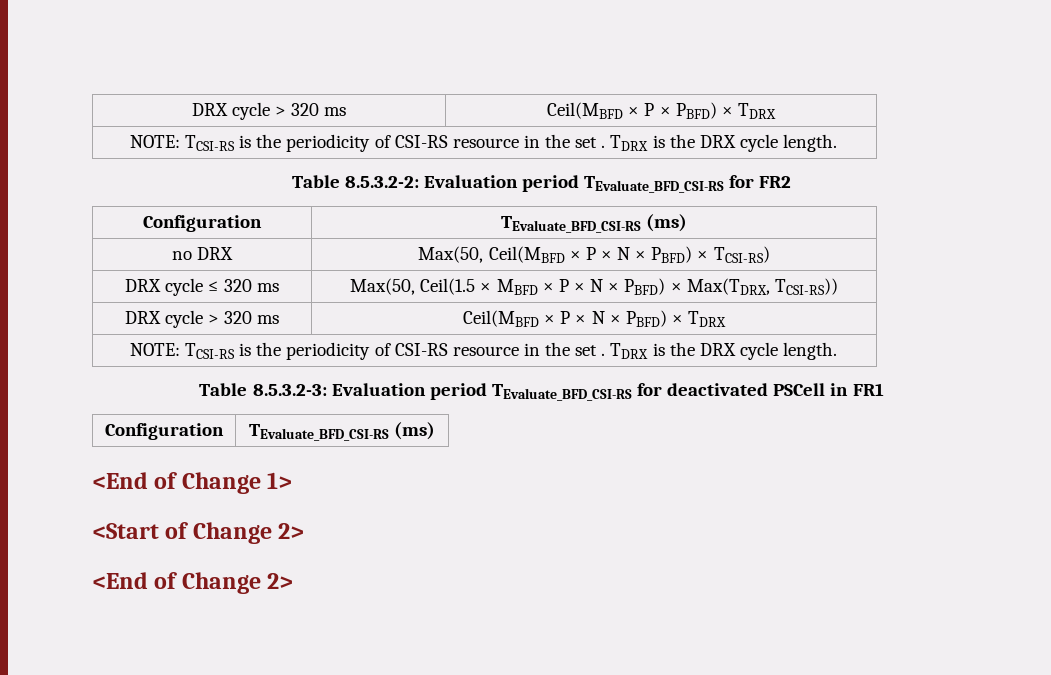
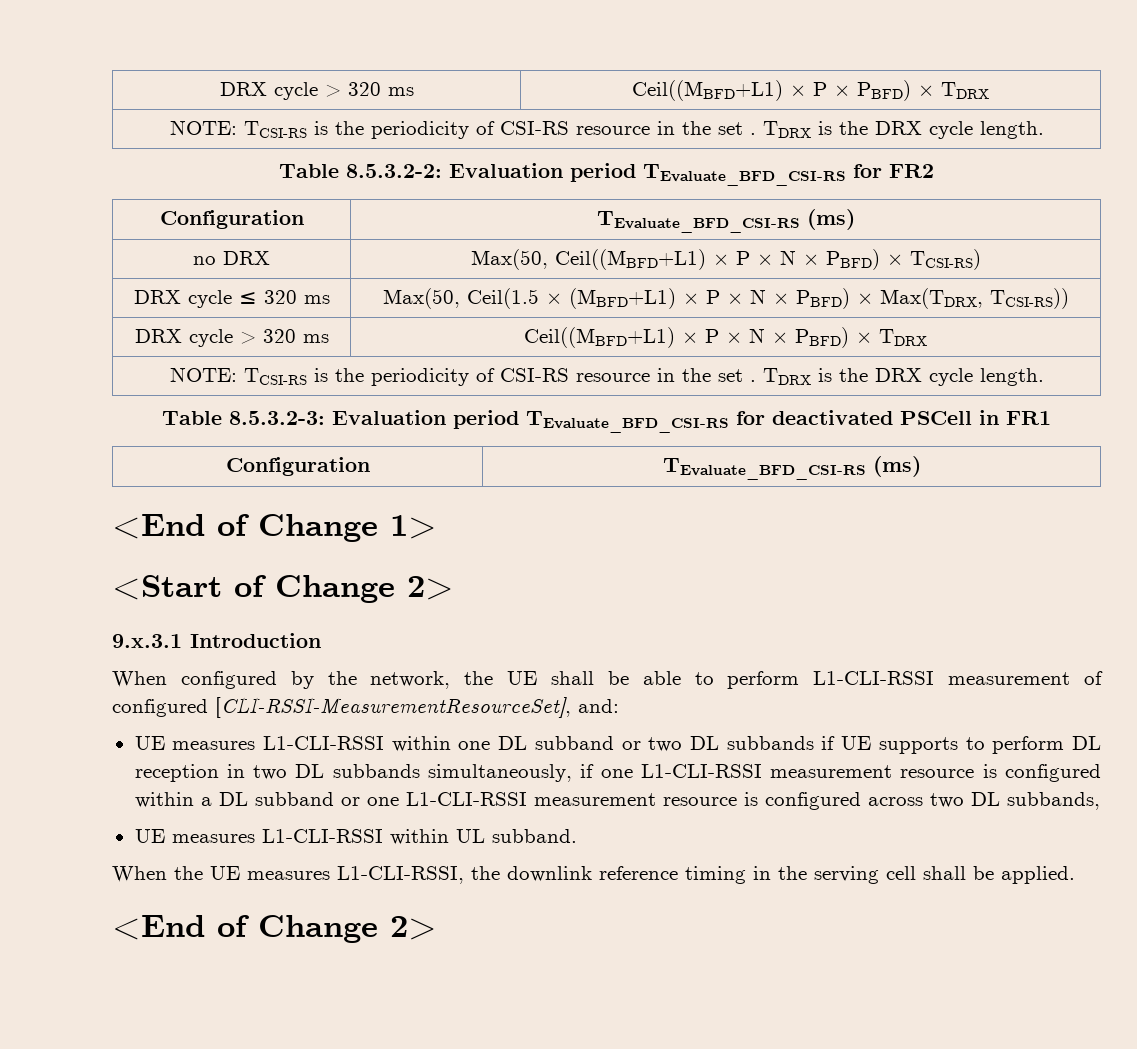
[191,102,347,120] [547,102,624,119] DRX cycle > 320 ms | Ceil(MBFD -> [219,82,414,100] [632,80,783,101] DRX cycle > 320 ms | Ceil((MBFD+L1)
[488,246,565,263] Ceil(MBFD -> [554,249,706,270] Ceil((MBFD+L1)
[496,279,538,295] MBFD -> [568,288,676,309] (MBFD+L1)
[462,310,539,327] Ceil(MBFD -> [524,327,675,348] Ceil((MBFD+L1)
(305, 531) none -> [112,633,321,648] [112,671,1103,689] [112,697,619,718] [134,736,1102,754] [134,764,1101,782] [134,792,1100,810] [134,829,577,845] [112,866,1075,884] // 9.x.3.1 Introduction // When configured by the network, the UE shall be able to perform L1-CLI-RSSI measurement of configured [CLI-RSSI-MeasurementResourceSet], and: // UE measures L1-CLI-RSSI within one DL subband or two DL subbands if UE supports to perform DL reception in two DL subbands simultaneously, if one L1-CLI-RSSI measurement resource is configured within a DL subband or one L1-CLI-RSSI measurement resource is configured across two DL subbands, // UE measures L1-CLI-RSSI within UL subband. // When the UE measures L1-CLI-RSSI, the downlink reference timing in the serving cell shall be applied.

